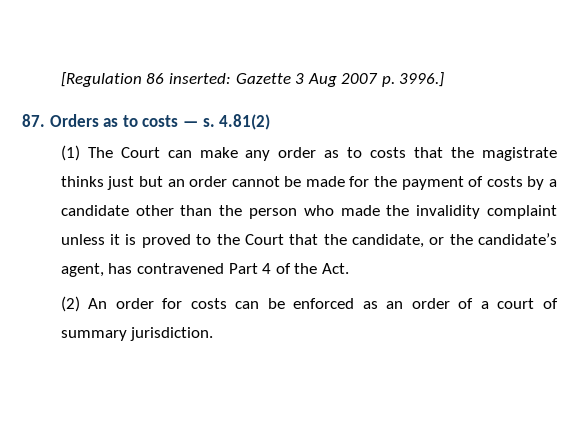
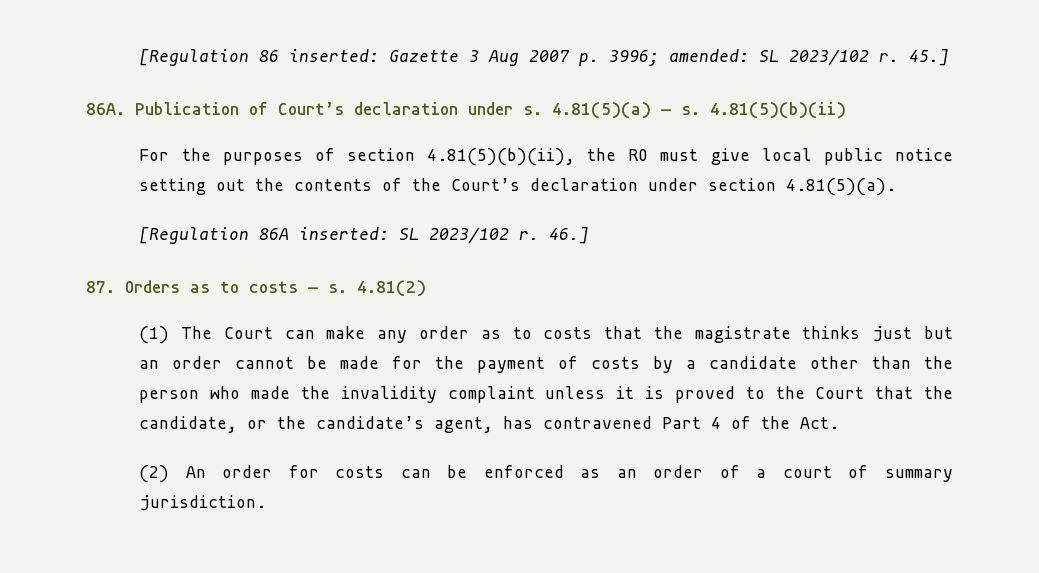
[399,72,445,87] 3996.] -> [609,49,950,66] [86,102,846,119] [139,148,953,166] [139,178,897,196] [139,227,590,244] 3996; amended: SL 2023/102 r. 45.] // 86A. Publication of Court’s declaration under s. 4.81(5)(a) — s. 4.81(5)(b)(ii) // For the purposes of section 4.81(5)(b)(ii), the RO must give local public notice setting out the contents of the Court’s declaration under section 4.81(5)(a). // [Regulation 86A inserted: SL 2023/102 r. 46.]

